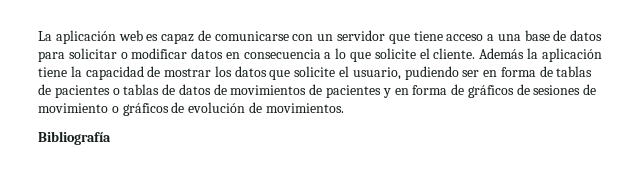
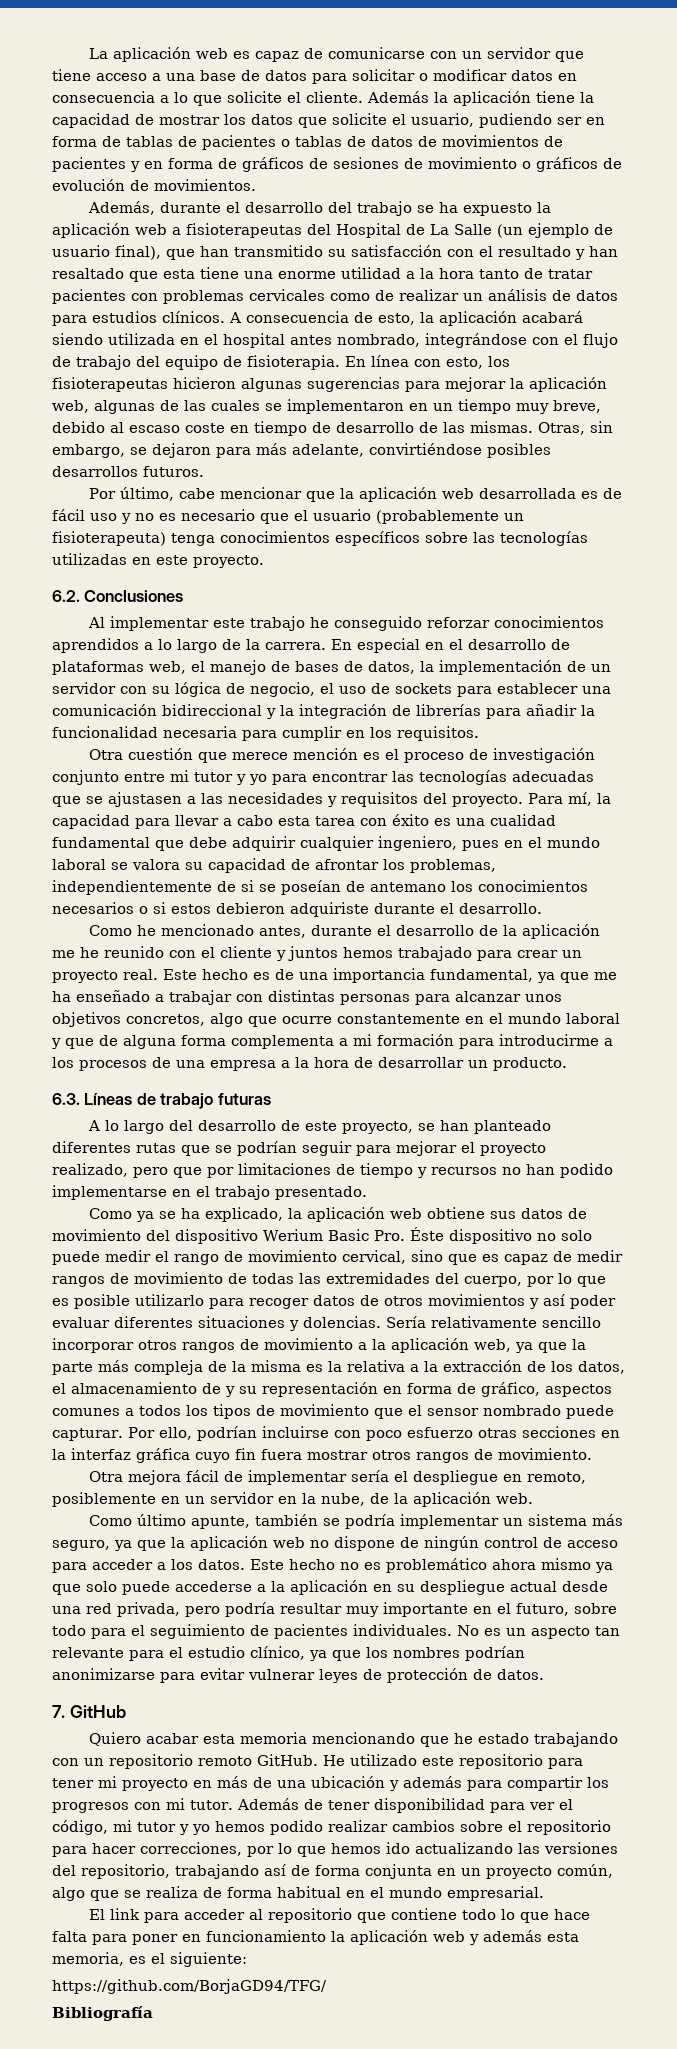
(344, 108) none -> [88,201,552,216] [52,223,613,238] [52,245,618,260] [52,267,593,282] [52,289,618,304] [52,311,583,326] [52,333,618,348] [52,355,510,370] [52,377,607,392] [52,399,601,414] [52,421,613,436] [52,443,551,458] [52,466,204,477] [89,487,623,502] [52,509,524,524] [52,531,588,546] [52,553,264,568] [52,590,184,602] [88,616,605,631] [52,638,570,653] [52,660,611,675] [52,682,611,697] [52,704,595,719] [52,726,479,741] [89,748,596,763] [52,770,594,785] [52,792,611,807] [52,814,556,829] [52,836,600,851] [52,858,496,873] [52,880,588,895] [52,902,542,917] [89,924,601,939] [52,946,582,961] [52,968,617,983] [52,990,562,1005] [52,1012,620,1027] [51,1034,613,1049] [52,1057,567,1071] [52,1093,271,1109] [88,1120,552,1134] [52,1141,546,1156] [52,1163,613,1178] [52,1185,367,1200] [89,1207,588,1222] [52,1227,592,1244] [52,1250,623,1265] [52,1272,606,1287] [52,1294,616,1309] [52,1316,601,1331] [52,1338,586,1353] [52,1360,625,1375] [52,1382,612,1397] [52,1404,614,1419] [52,1426,620,1441] [52,1448,592,1463] [89,1470,587,1485] [52,1492,533,1507] [89,1514,624,1529] [52,1536,618,1551] [52,1558,613,1573] [52,1580,608,1595] [52,1602,617,1617] [52,1624,620,1639] [52,1646,525,1661] [52,1668,544,1683] [52,1705,126,1718] [89,1732,619,1747] [52,1754,583,1769] [52,1776,609,1791] [52,1798,573,1813] [52,1820,611,1835] [52,1842,618,1857] [52,1864,613,1879] [52,1886,544,1901] [89,1908,591,1923] [52,1930,579,1945] [52,1952,247,1967] [52,1979,327,1994] // Además, durante el desarrollo del trabajo se ha expuesto la aplicación web a fisioterapeutas del Hospital de La Salle (un ejemplo de usuario final), que han transmitido su satisfacción con el resultado y han resaltado que esta tiene una enorme utilidad a la hora tanto de tratar pacientes con problemas cervicales como de realizar un análisis de datos para estudios clínicos. A consecuencia de esto, la aplicación acabará siendo utilizada en el hospital antes nombrado, integrándose con el flujo de trabajo del equipo de fisioterapia. En línea con esto, los fisioterapeutas hicieron algunas sugerencias para mejorar la aplicación web, algunas de las cuales se implementaron en un tiempo muy breve, debido al escaso coste en tiempo de desarrollo de las mismas. Otras, sin embargo, se dejaron para más adelante, convirtiéndose posibles desarrollos futuros. // Por último, cabe mencionar que la aplicación web desarrollada es de fácil uso y no es necesario que el usuario (probablemente un fisioterapeuta) tenga conocimientos específicos sobre las tecnologías utilizadas en este proyecto. // 6.2. Conclusiones // Al implementar este trabajo he conseguido reforzar conocimientos aprendidos a lo largo de la carrera. En especial en el desarrollo de plataformas web, el manejo de bases de datos, la implementación de un servidor con su lógica de negocio, el uso de sockets para establecer una comunicación bidireccional y la integración de librerías para añadir la funcionalidad necesaria para cumplir en los requisitos. // Otra cuestión que merece mención es el proceso de investigación conjunto entre mi tutor y yo para encontrar las tecnologías adecuadas que se ajustasen a las necesidades y requisitos del proyecto. Para mí, la capacidad para llevar a cabo esta tarea con éxito es una cualidad fundamental que debe adquirir cualquier ingeniero, pues en el mundo laboral se valora su capacidad de afrontar los problemas, independientemente de si se poseían de antemano los conocimientos necesarios o si estos debieron adquiriste durante el desarrollo. // Como he mencionado antes, durante el desarrollo de la aplicación me he reunido con el cliente y juntos hemos trabajado para crear un proyecto real. Este hecho es de una importancia fundamental, ya que me ha enseñado a trabajar con distintas personas para alcanzar unos objetivos concretos, algo que ocurre constantemente en el mundo laboral y que de alguna forma complementa a mi formación para introducirme a los procesos de una empresa a la hora de desarrollar un producto. // 6.3. Líneas de trabajo futuras // A lo largo del desarrollo de este proyecto, se han planteado diferentes rutas que se podrían seguir para mejorar el proyecto realizado, pero que por limitaciones de tiempo y recursos no han podido implementarse en el trabajo presentado. // Como ya se ha explicado, la aplicación web obtiene sus datos de movimiento del dispositivo Werium Basic Pro. Éste dispositivo no solo puede medir el rango de movimiento cervical, sino que es capaz de medir rangos de movimiento de todas las extremidades del cuerpo, por lo que es posible utilizarlo para recoger datos de otros movimientos y así poder evaluar diferentes situaciones y dolencias. Sería relativamente sencillo incorporar otros rangos de movimiento a la aplicación web, ya que la parte más compleja de la misma es la relativa a la extracción de los datos, el almacenamiento de y su representación en forma de gráfico, aspectos comunes a todos los tipos de movimiento que el sensor nombrado puede capturar. Por ello, podrían incluirse con poco esfuerzo otras secciones en la interfaz gráfica cuyo fin fuera mostrar otros rangos de movimiento. // Otra mejora fácil de implementar sería el despliegue en remoto, posiblemente en un servidor en la nube, de la aplicación web. // Como último apunte, también se podría implementar un sistema más seguro, ya que la aplicación web no dispone de ningún control de acceso para acceder a los datos. Este hecho no es problemático ahora mismo ya que solo puede accederse a la aplicación en su despliegue actual desde una red privada, pero podría resultar muy importante en el futuro, sobre todo para el seguimiento de pacientes individuales. No es un aspecto tan relevante para el estudio clínico, ya que los nombres podrían anonimizarse para evitar vulnerar leyes de protección de datos. // 7. GitHub // Quiero acabar esta memoria mencionando que he estado trabajando con un repositorio remoto GitHub. He utilizado este repositorio para tener mi proyecto en más de una ubicación y además para compartir los progresos con mi tutor. Además de tener disponibilidad para ver el código, mi tutor y yo hemos podido realizar cambios sobre el repositorio para hacer correcciones, por lo que hemos ido actualizando las versiones del repositorio, trabajando así de forma conjunta en un proyecto común, algo que se realiza de forma habitual en el mundo empresarial. // El link para acceder al repositorio que contiene todo lo que hace falta para poner en funcionamiento la aplicación web y además esta memoria, es el siguiente: // https://github.com/BorjaGD94/TFG/

